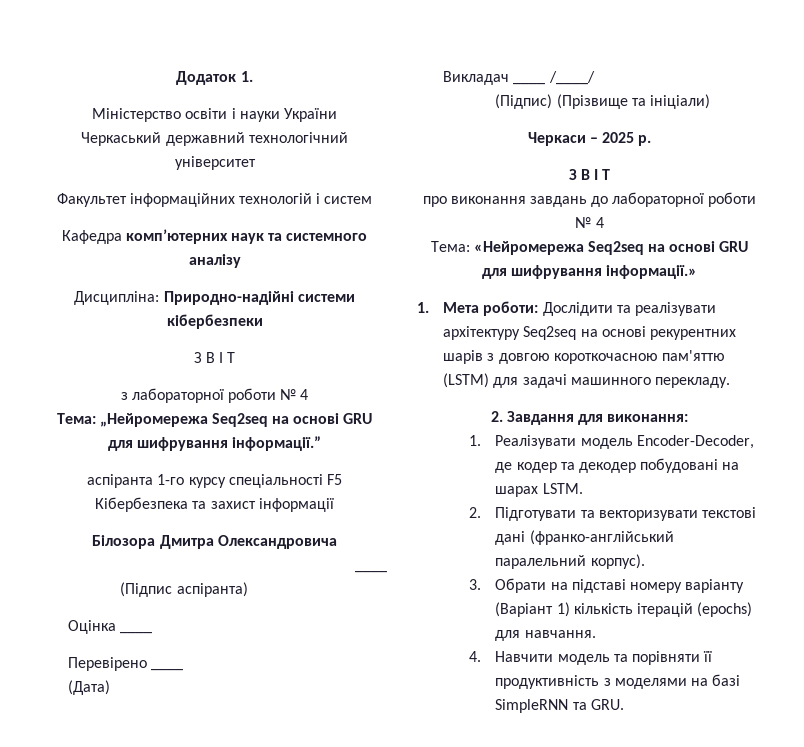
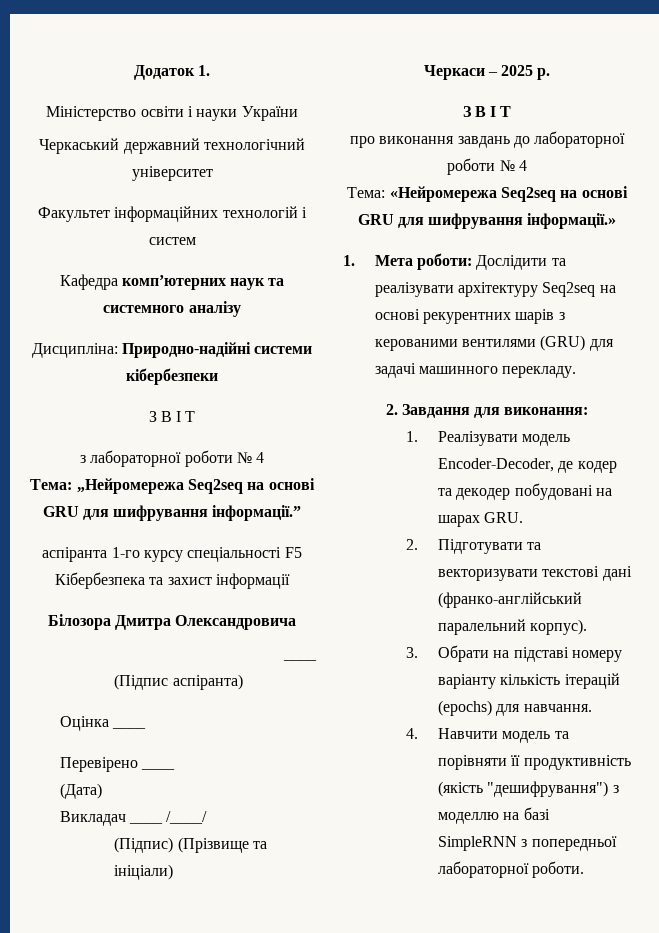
[498,350,725,364] [443,373,490,388] довгою короткочасною пам'яттю (LSTM) -> [374,335,586,351] керованими вентилями (GRU)
[542,483,583,494] LSTM. -> [484,512,524,523] GRU.
[495,602,570,617] (Варіант 1) -> (497, 681) none
[603,674,741,689] [495,699,624,713] з моделями на базі SimpleRNN та GRU. -> [438,781,619,797] [438,807,550,824] [438,836,617,851] [438,861,585,878] (якість "дешифрування") з моделлю на базі SimpleRNN з попередньої лабораторної роботи.

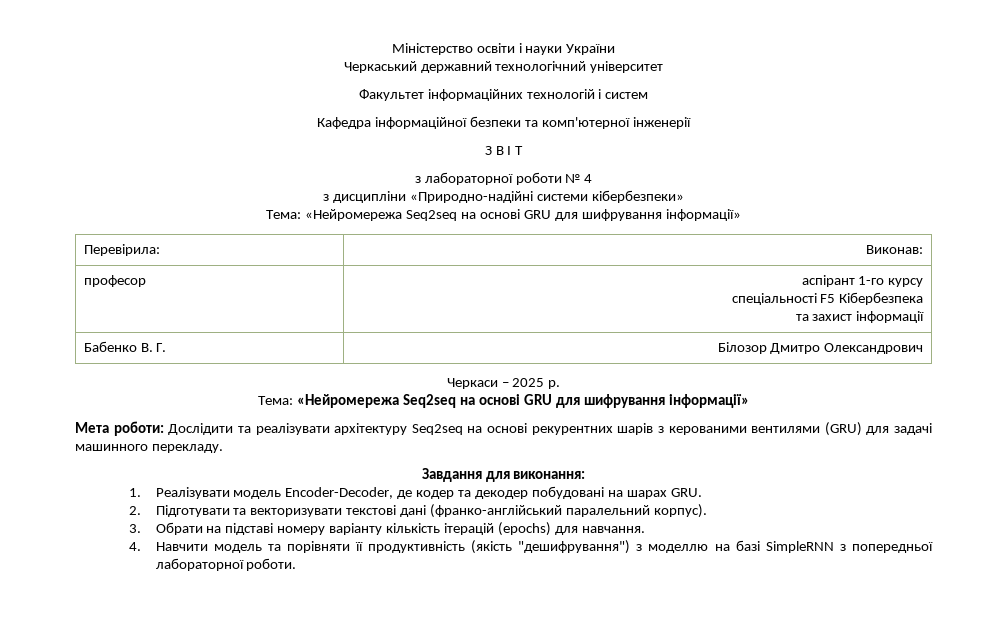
[133,65,211,80] Додаток 1. // -> (391, 49) none
[121,275,285,290] [103,301,241,317] [31,342,313,358] [126,368,218,385] комп’ютерних наук та системного аналізу // Дисципліна: Природно-надійні системи кібербезпеки -> [375,116,691,129] інформаційної безпеки та комп'ютерної інженерії
[30,478,315,494] [42,505,302,521] [42,547,302,562] [55,572,290,589] [47,614,297,630] [283,659,317,661] [114,674,243,690] [59,716,147,731] [59,757,176,772] [59,783,102,799] [59,811,208,826] [114,837,268,853] [114,864,174,880] [423,65,551,80] [462,106,512,117] [349,131,626,148] [447,158,527,175] [347,186,628,202] [357,213,617,229] [343,255,355,266] Тема: „Нейромережа Seq2seq на основі GRU для шифрування інформації.” // аспіранта 1-го курсу спеціальності F5 Кібербезпека та захист інформації // Білозора Дмитра Олександровича // ____ // (Підпис аспіранта) // Оцінка ____ // Перевірено ____ // (Дата) // Викладач ____ /____/ // (Підпис) (Прізвище та ініціали) // Черкаси – 2025 р. // З В І Т // про виконання завдань до лабораторної роботи № 4 // Тема: «Нейромережа Seq2seq на основі GRU для шифрування інформації.» // 1. -> [323,190,684,203] [266,209,741,221] [83,244,160,256] [866,245,924,254] [83,275,146,287] [801,275,924,287] [731,292,924,305] [795,311,925,323] [83,341,167,352] [717,342,924,354] [446,378,561,389] [258,394,749,408] з дисципліни «Природно-надійні системи кібербезпеки» // Тема: «Нейромережа Seq2seq на основі GRU для шифрування інформації» // Перевірила: | Виконав: // професор | аспірант 1-го курсу // спеціальності F5 Кібербезпека // та захист інформації // Бабенко В. Г. | Білозор Дмитро Олександрович // Черкаси – 2025 р. // Тема: «Нейромережа Seq2seq на основі GRU для шифрування інформації» //
[385,404,398,415] 2. -> (223, 448) none

